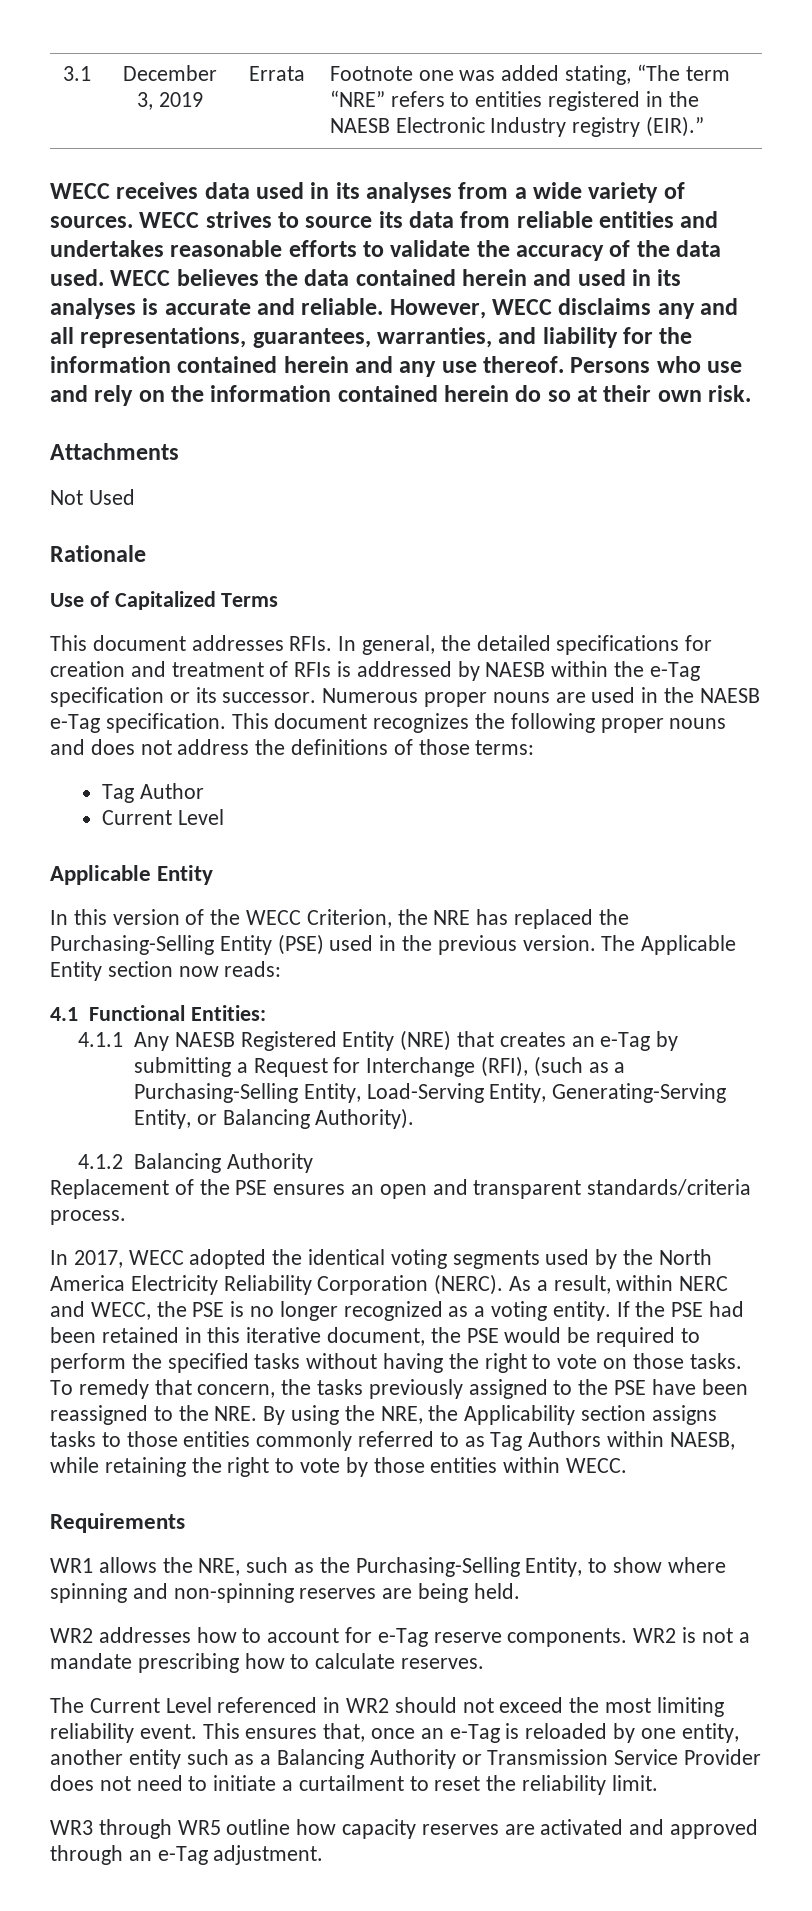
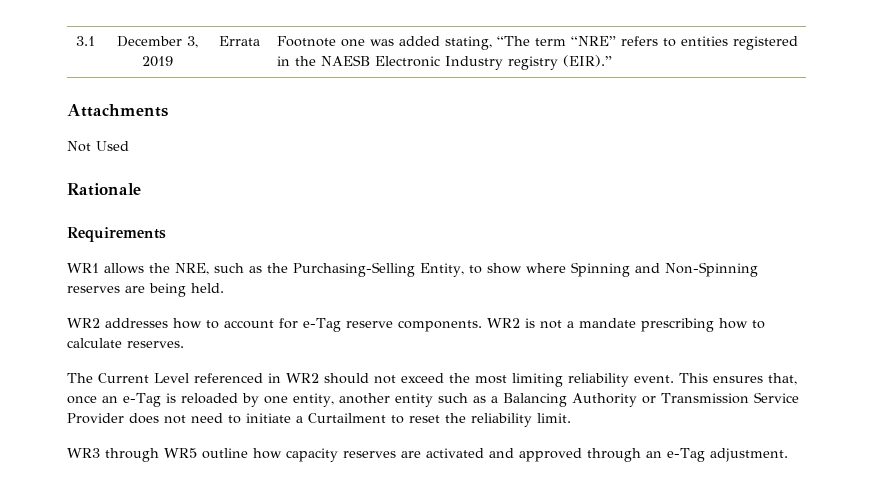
[50,182,685,203] [50,211,719,228] [50,240,722,261] [50,269,682,286] [50,298,739,319] [50,327,693,348] [50,356,743,377] [50,385,752,406] [50,443,179,460] [50,489,135,505] [50,545,146,562] [50,591,279,610] [50,635,713,655] [50,661,700,681] [50,687,760,707] [50,713,727,733] [50,739,535,755] [101,783,204,803] [101,809,224,825] [50,865,214,885] [50,909,629,929] [50,934,737,955] [50,961,282,981] [50,1005,266,1021] [78,1030,679,1051] [133,1056,626,1077] [133,1083,727,1103] [133,1108,415,1129] [78,1153,313,1173] [50,1179,752,1199] [50,1210,126,1225] [50,1249,712,1269] [50,1274,729,1295] [50,1301,745,1321] [50,1327,700,1347] [50,1353,742,1373] [50,1379,748,1399] [50,1405,717,1425] [50,1431,735,1451] [50,1457,628,1477] WECC receives data used in its analyses from a wide variety of sources. WECC strives to source its data from reliable entities and undertakes reasonable efforts to validate the accuracy of the data used. WECC believes the data contained herein and used in its analyses is accurate and reliable. However, WECC disclaims any and all representations, guarantees, warranties, and liability for the information contained herein and any use thereof. Persons who use and rely on the information contained herein do so at their own risk. // Attachments // Not Used // Rationale // Use of Capitalized Terms // This document addresses RFIs. In general, the detailed specifications for creation and treatment of RFIs is addressed by NAESB within the e-Tag specification or its successor. Numerous proper nouns are used in the NAESB e-Tag specification. This document recognizes the following proper nouns and does not address the definitions of those terms: // Tag Author // Current Level // Applicable Entity // In this version of the WECC Criterion, the NRE has replaced the Purchasing-Selling Entity (PSE) used in the previous version. The Applicable Entity section now reads: // 4.1 Functional Entities: // 4.1.1 Any NAESB Registered Entity (NRE) that creates an e-Tag by submitting a Request for Interchange (RFI), (such as a Purchasing-Selling Entity, Load-Serving Entity, Generating-Serving Entity, or Balancing Authority). // 4.1.2 Balancing Authority // Replacement of the PSE ensures an open and transparent standards/criteria process. // In 2017, WECC adopted the identical voting segments used by the North America Electricity Reliability Corporation (NERC). As a result, within NERC and WECC, the PSE is no longer recognized as a voting entity. If the PSE had been retained in this iterative document, the PSE would be required to perform the specified tasks without having the right to vote on those tasks. To remedy that concern, the tasks previously assigned to the PSE have been reassigned to the NRE. By using the NRE, the Applicability section assigns tasks to those entities commonly referred to as Tag Authors within NAESB, while retaining the right to vote by those entities within WECC. -> [67,104,168,117] [67,141,129,152] [67,183,141,196] Attachments // Not Used // Rationale
[50,1583,294,1603] spinning and non-spinning -> [570,262,758,277] Spinning and Non-Spinning
[298,1775,404,1791] curtailment -> [308,413,386,423] Curtailment

